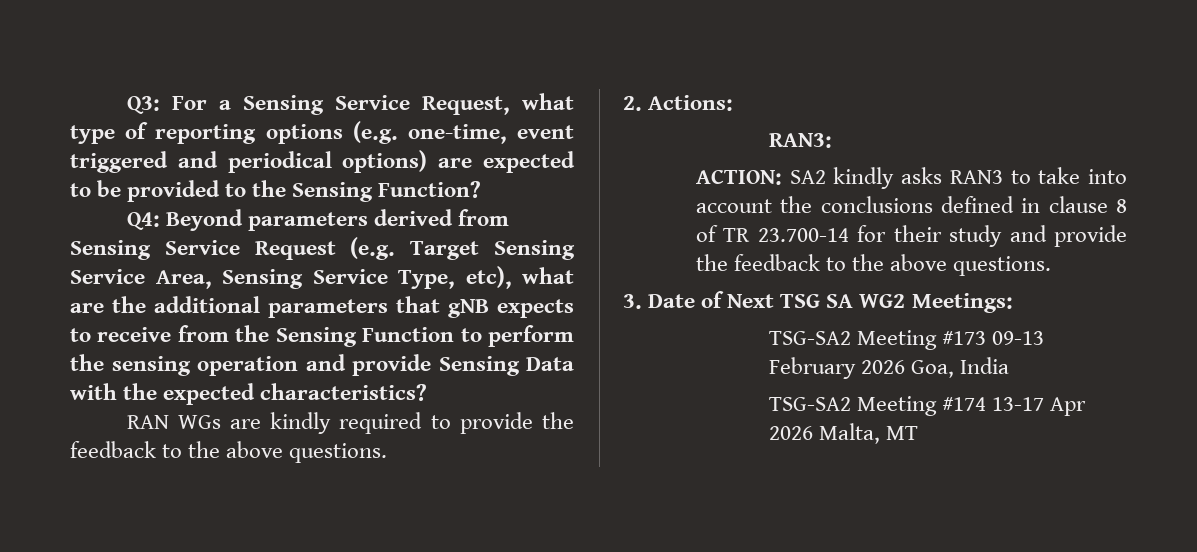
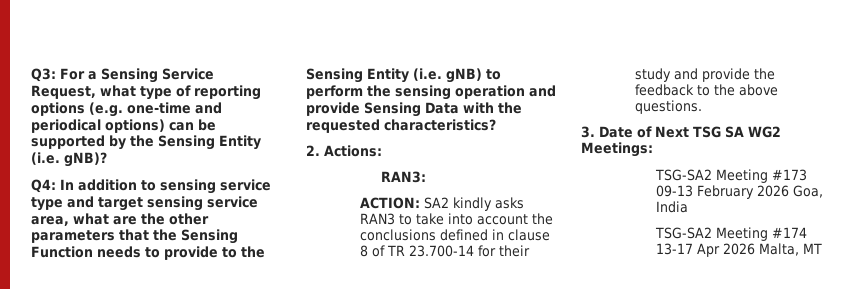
[407,124,574,144] [70,150,575,173] [70,180,482,202] [126,209,510,231] [70,237,575,260] [70,266,574,289] [70,296,574,318] [70,325,455,347] one-time, event triggered and periodical options) are expected to be provided to the Sensing Function? // Q4: Beyond parameters derived from Sensing Service Request (e.g. Target Sensing Service Area, Sensing Service Type, etc), what are the additional parameters that gNB expects to receive from the Sensing Function -> [127,102,222,114] [31,119,216,133] [31,135,261,150] [31,152,107,167] [31,179,271,194] [31,196,258,211] [31,213,209,226] [31,229,238,244] [31,246,265,260] [306,68,482,83] one-time and periodical options) can be supported by the Sensing Entity (i.e. gNB)? // Q4: In addition to sensing service type and target sensing service area, what are the other parameters that the Sensing Function needs to provide to the Sensing Entity (i.e. gNB)
[163,383,256,405] expected -> [306,119,380,133] requested
[126,412,574,434] [70,441,388,463] // RAN WGs are kindly required to provide the feedback to the above questions. -> (496, 125) none

